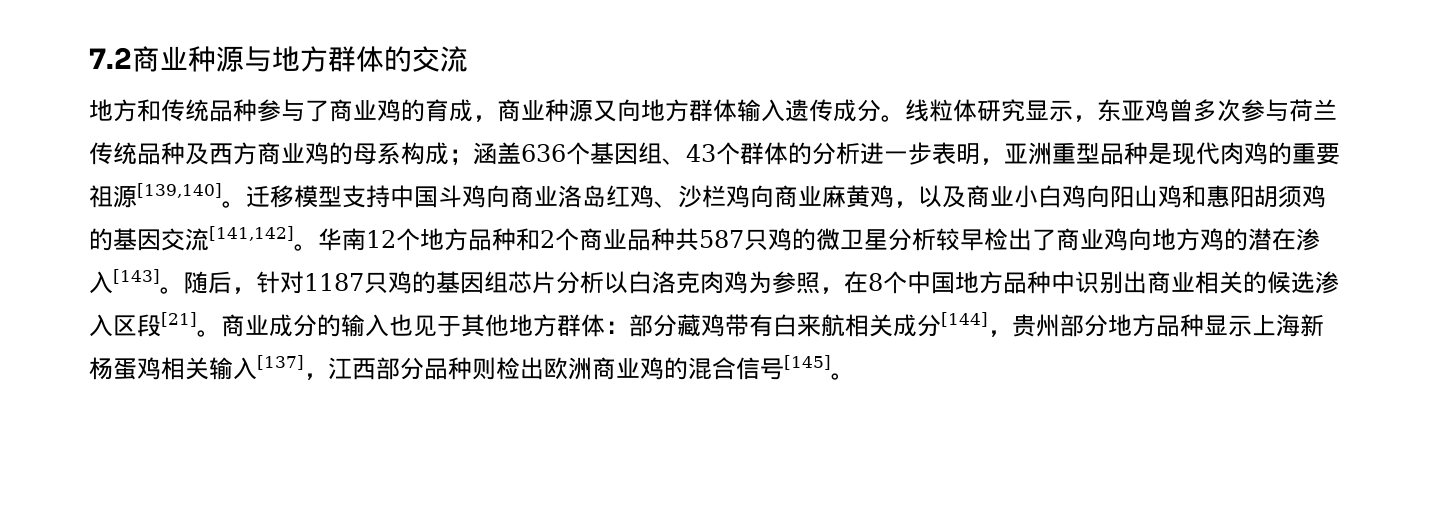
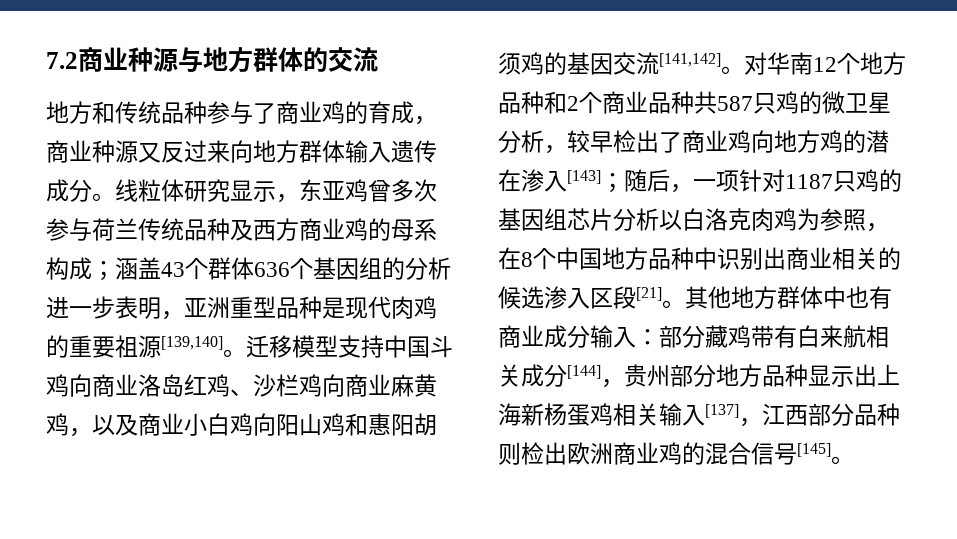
(617, 111) none -> [161,140,230,163] 反过来
(521, 153) none -> [161,257,254,280] 43个群体
[662,142,788,165] 、43个群体 -> (382, 268) none
(318, 247) none -> [744,52,767,75] 对
(936, 239) none -> [544,145,567,154] ，
[160,271,256,294] 。随后， -> [601,169,739,193] ；随后，一项
[221,314,605,337] 商业成分的输入也见于其他地方群体 -> [685,286,892,309] [498,325,636,348] 其他地方群体中也有商业成分输入
(1252, 326) none -> [854,364,877,387] 出

